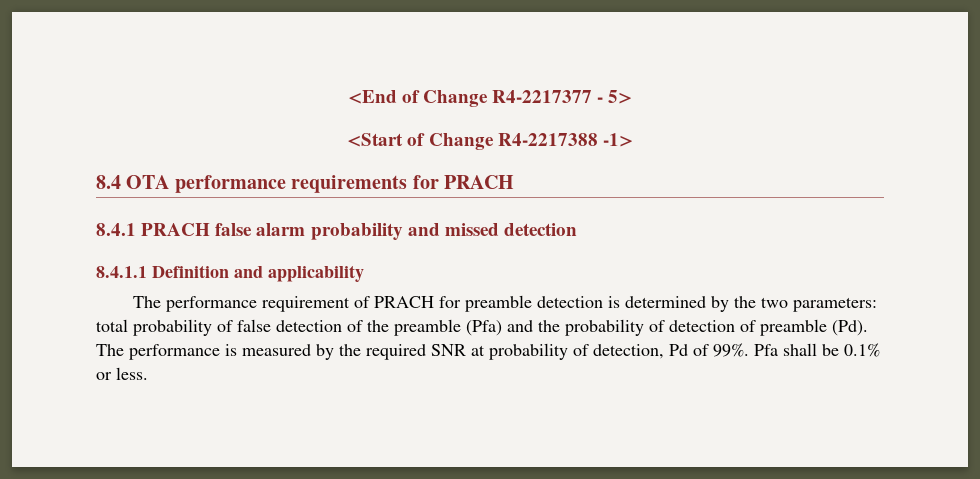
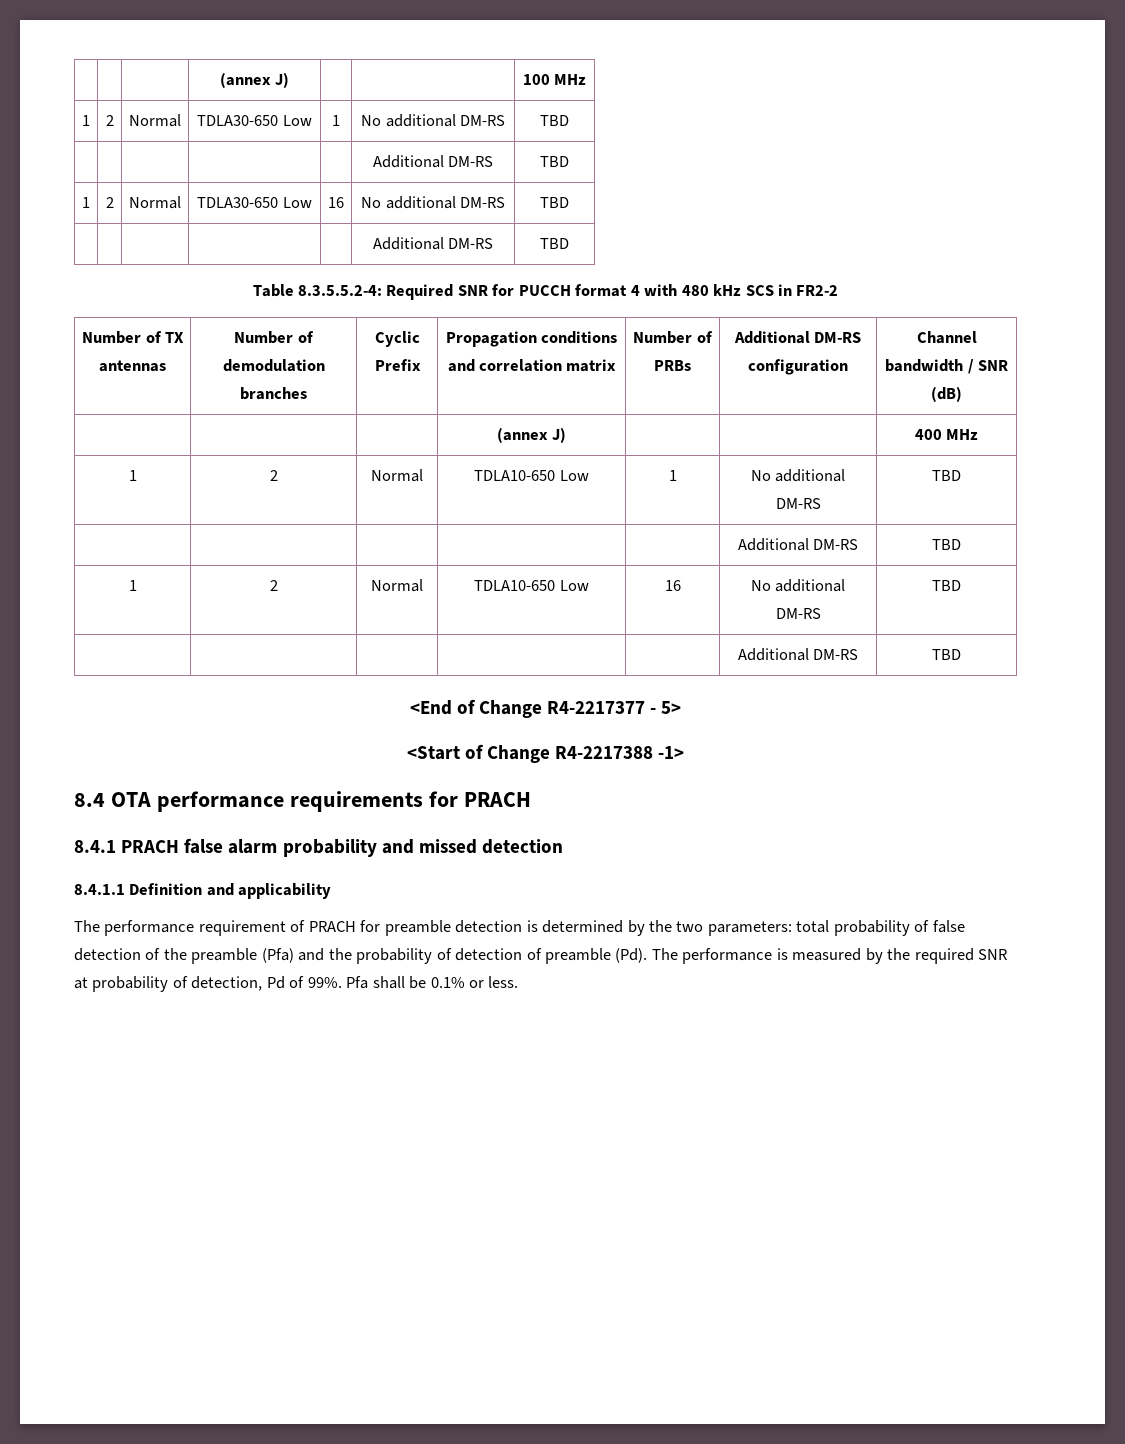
(347, 97) none -> [220,72,289,88] [522,74,587,85] [82,115,90,126] [105,115,114,126] [129,114,181,127] [197,115,312,126] [332,115,340,126] [361,114,505,127] [540,115,569,126] [372,155,494,168] [540,156,569,167] [82,197,90,208] [105,197,114,208] [129,196,181,209] [197,197,312,208] [328,197,344,208] [361,196,505,209] [540,197,569,208] [372,237,494,250] [540,238,569,249] [252,284,839,300] [82,331,184,344] [99,360,166,372] [234,331,314,344] [222,359,325,372] [240,387,307,400] [374,331,420,347] [374,359,421,371] [445,331,618,347] [447,359,617,372] [633,331,713,344] [654,360,691,371] [733,331,862,344] [748,359,848,375] [916,331,977,344] [885,359,1008,374] [931,386,962,402] [497,427,566,443] [914,429,979,440] [128,470,137,481] [269,470,278,481] [371,469,423,482] [474,470,589,481] [668,470,677,481] [750,469,846,482] [775,498,821,509] [932,470,961,481] [737,538,859,551] [932,539,961,550] [128,580,137,591] [269,580,278,591] [371,579,423,592] [474,580,589,591] [664,580,681,591] [750,579,846,592] [775,608,821,619] [932,580,961,591] [737,648,859,661] [932,649,961,660] | | | (annex J) | | | 100 MHz // 1 | 2 | Normal | TDLA30-650 Low | 1 | No additional DM-RS | TBD // | | | | | Additional DM-RS | TBD // 1 | 2 | Normal | TDLA30-650 Low | 16 | No additional DM-RS | TBD // | | | | | Additional DM-RS | TBD // Table 8.3.5.5.2-4: Required SNR for PUCCH format 4 with 480 kHz SCS in FR2-2 // Number of TX antennas | Number of demodulation branches | Cyclic Prefix | Propagation conditions and correlation matrix | Number of PRBs | Additional DM-RS configuration | Channel bandwidth / SNR (dB) // | | | (annex J) | | | 400 MHz // 1 | 2 | Normal | TDLA10-650 Low | 1 | No additional DM-RS | TBD // | | | | | Additional DM-RS | TBD // 1 | 2 | Normal | TDLA10-650 Low | 16 | No additional DM-RS | TBD // | | | | | Additional DM-RS | TBD //

